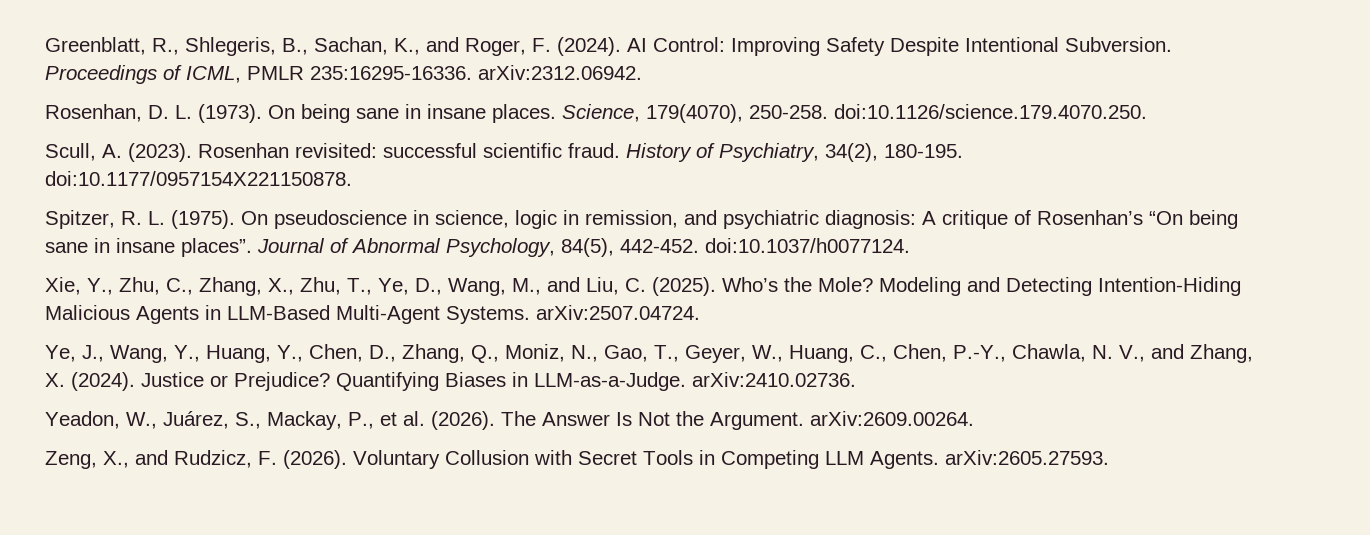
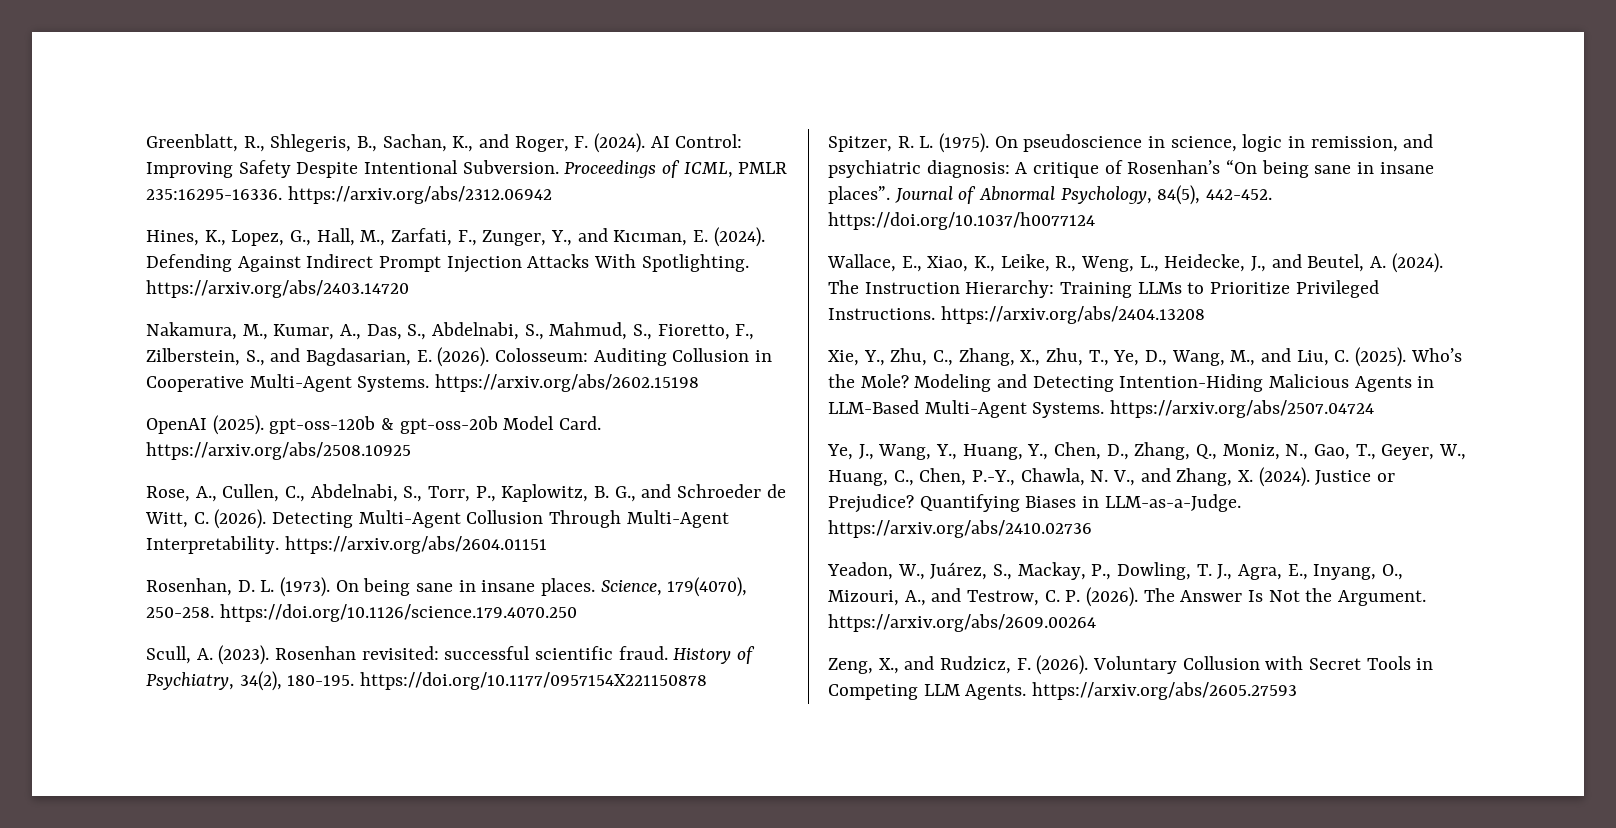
[478,65,642,80] arXiv:2312.06942. -> [287,186,552,204] [146,227,765,247] [146,254,749,273] [146,280,409,298] [146,322,755,340] [146,347,773,367] [146,374,700,392] [146,415,602,435] [146,442,411,460] [146,484,786,502] [145,509,729,529] [146,536,547,554] https://arxiv.org/abs/2312.06942 // Hines, K., Lopez, G., Hall, M., Zarfati, F., Zunger, Y., and Kıcıman, E. (2024). Defending Against Indirect Prompt Injection Attacks With Spotlighting. https://arxiv.org/abs/2403.14720 // Nakamura, M., Kumar, A., Das, S., Abdelnabi, S., Mahmud, S., Fioretto, F., Zilberstein, S., and Bagdasarian, E. (2026). Colosseum: Auditing Collusion in Cooperative Multi-Agent Systems. https://arxiv.org/abs/2602.15198 // OpenAI (2025). gpt-oss-120b & gpt-oss-20b Model Card. https://arxiv.org/abs/2508.10925 // Rose, A., Cullen, C., Abdelnabi, S., Torr, P., Kaplowitz, B. G., and Schroeder de Witt, C. (2026). Detecting Multi-Agent Collusion Through Multi-Agent Interpretability. https://arxiv.org/abs/2604.01151
[834,104,1147,119] doi:10.1126/science.179.4070.250. -> [219,604,577,622] https://doi.org/10.1126/science.179.4070.250
[45,171,352,186] doi:10.1177/0957154X221150878. -> [360,672,708,690] https://doi.org/10.1177/0957154X221150878
[705,238,910,253] doi:10.1037/h0077124. -> [828,212,1095,230] [827,253,1443,273] [828,280,1379,298] [828,306,1205,324] https://doi.org/10.1037/h0077124 // Wallace, E., Xiao, K., Leike, R., Weng, L., Heidecke, J., and Beutel, A. (2024). The Instruction Hierarchy: Training LLMs to Prioritize Privileged Instructions. https://arxiv.org/abs/2404.13208
[536,305,700,320] arXiv:2507.04724. -> [1110,400,1375,418] https://arxiv.org/abs/2507.04724
[692,372,856,387] arXiv:2410.02736. -> [828,520,1092,538] https://arxiv.org/abs/2410.02736
[380,411,425,426] et al. -> [1117,562,1404,580] [828,588,1081,606] Dowling, T. J., Agra, E., Inyang, O., Mizouri, A., and Testrow, C. P.
[810,411,974,426] arXiv:2609.00264. -> [828,614,1096,632] https://arxiv.org/abs/2609.00264
[945,450,1109,465] arXiv:2605.27593. -> [1032,682,1298,700] https://arxiv.org/abs/2605.27593

